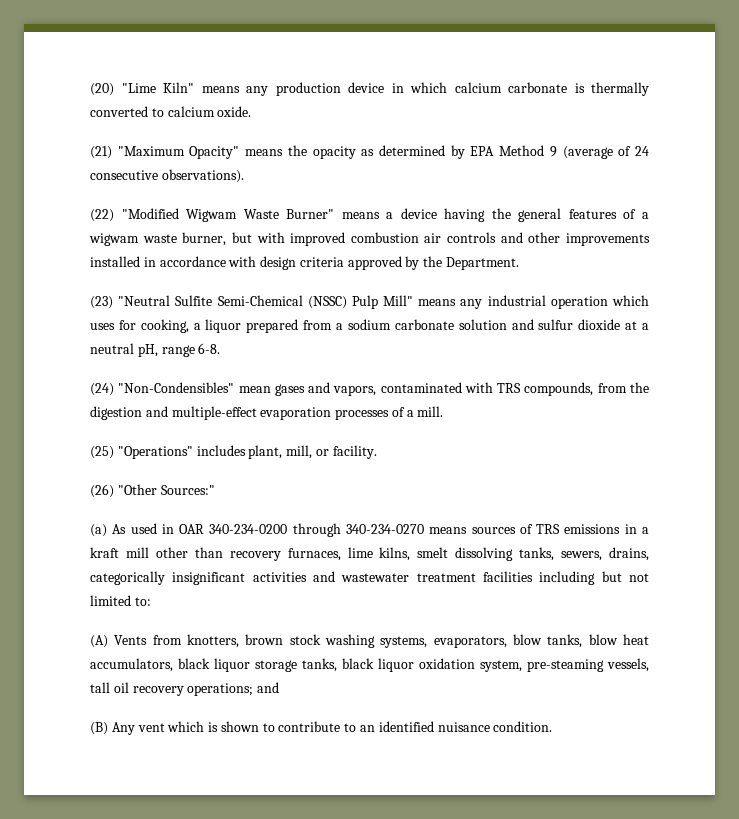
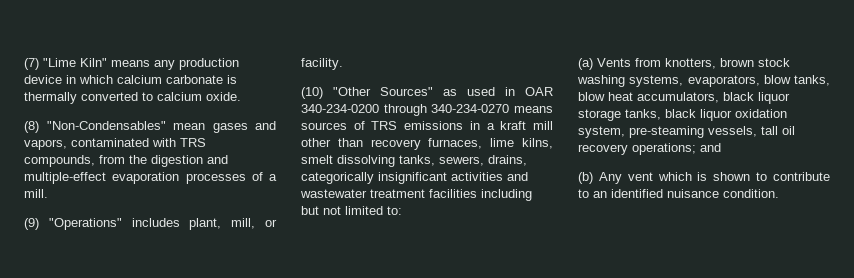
[90,83,114,96] (20) -> [24,58,39,70] (7)
[90,145,649,159] [90,169,244,183] [90,208,650,222] [89,232,650,246] [90,256,520,270] [90,295,649,309] [90,319,649,333] [90,343,221,357] [90,382,235,396] (21) "Maximum Opacity" means the opacity as determined by EPA Method 9 (average of 24 consecutive observations). // (22) "Modified Wigwam Waste Burner" means a device having the general features of a wigwam waste burner, but with improved combustion air controls and other improvements installed in accordance with design criteria approved by the Department. // (23) "Neutral Sulfite Semi-Chemical (NSSC) Pulp Mill" means any industrial operation which uses for cooking, a liquor prepared from a sodium carbonate solution and sulfur dioxide at a neutral pH, range 6-8. // (24) "Non-Condensibles" -> [24,121,166,133] (8) "Non-Condensables"
[90,446,114,459] (25) -> [24,218,39,230] (9)
[90,484,215,498] [90,524,127,537] (26) "Other Sources:" // (a) As -> [301,87,457,99] (10) "Other Sources" as
[90,635,108,648] (A) -> [578,58,593,70] (a)
[90,722,108,735] (B) -> [578,172,593,184] (b)

